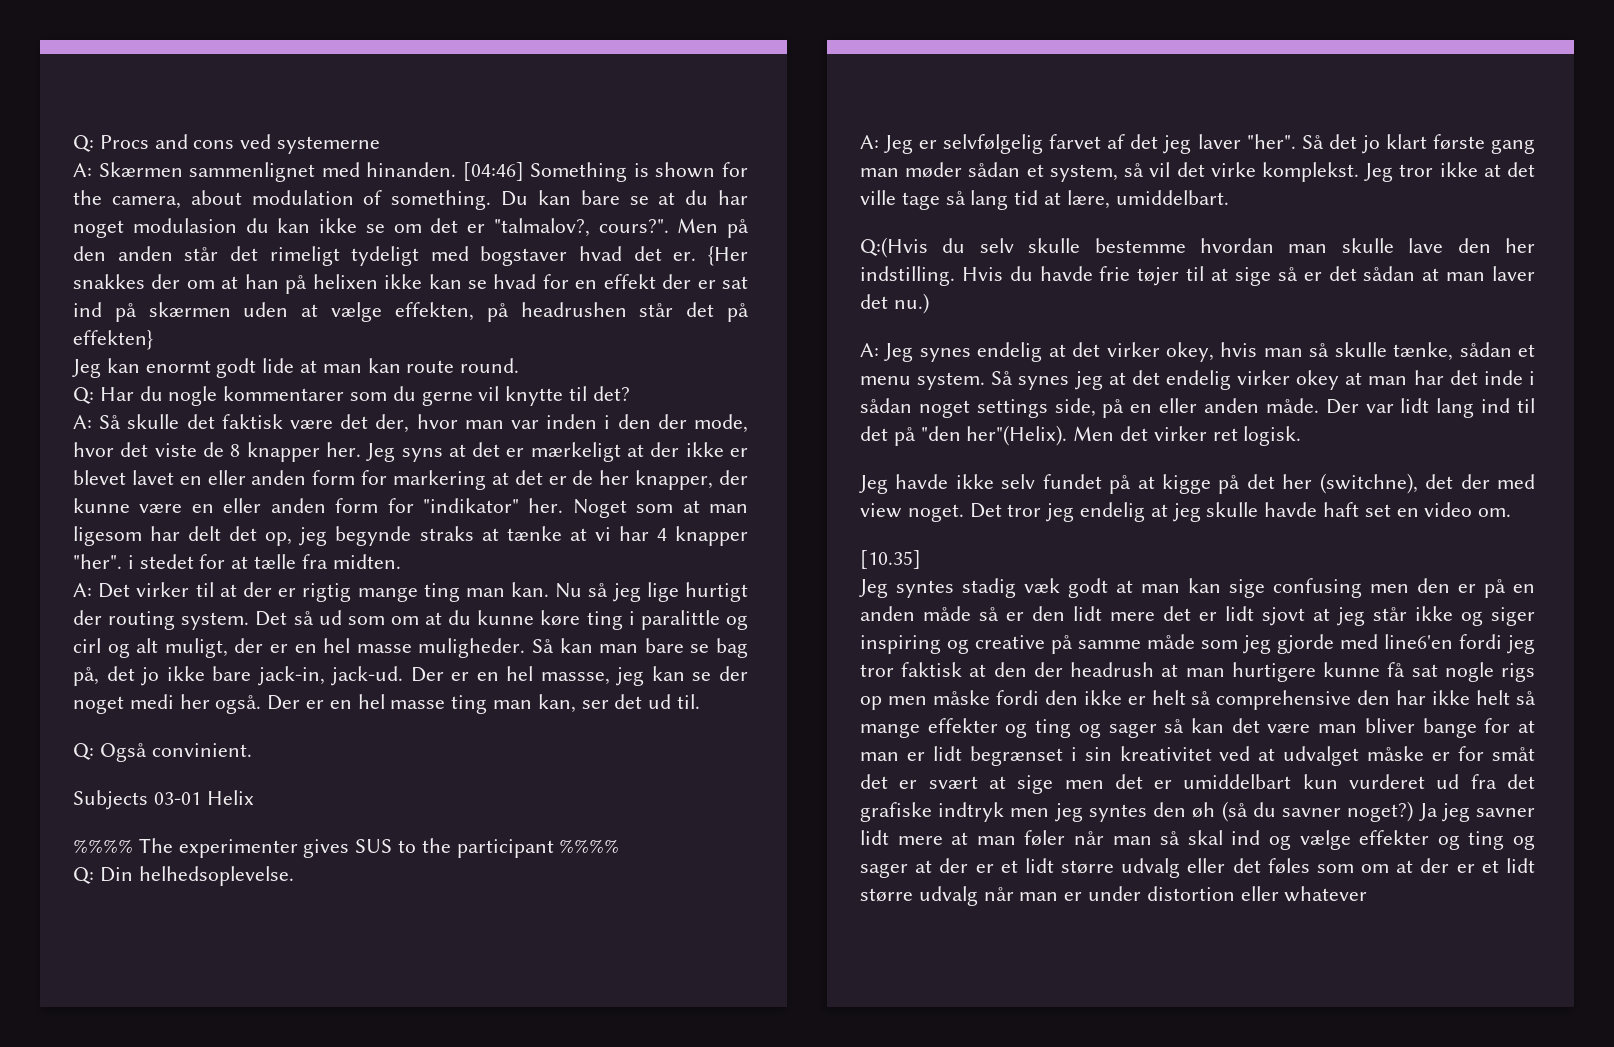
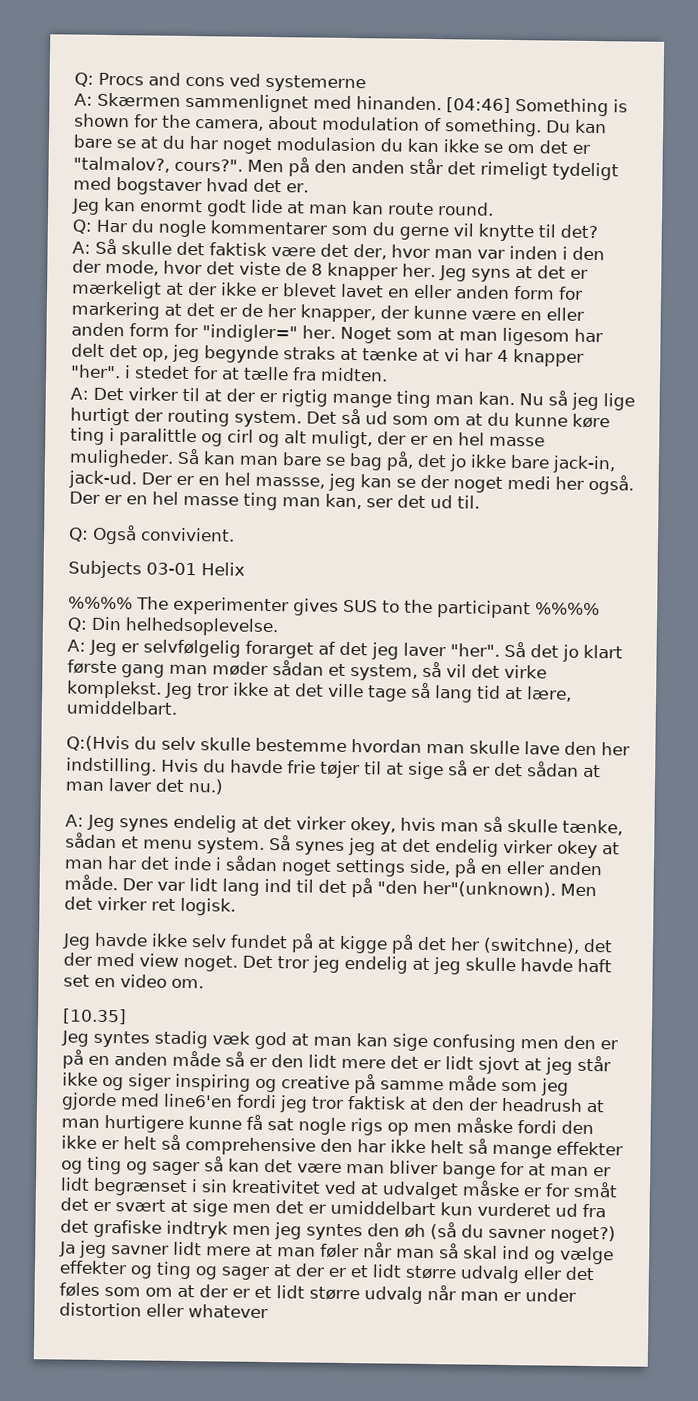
[707,246,748,266] [73,274,748,294] [73,302,750,322] [73,330,153,350] {Her snakkes der om at han på helixen ikke kan se hvad for en effekt der er sat ind på skærmen uden at vælge effekten, på headrushen står det på effekten} -> (309, 188) none
[422,498,519,513] "indikator" -> [202,324,298,343] "indigler="
[151,743,252,757] convinient. -> [140,527,235,542] convivient.
[1049,134,1102,149] farvet -> [245,640,314,659] forarget
[966,425,1068,446] her"(Helix). -> [422,880,556,898] her"(unknown).
[1068,578,1108,598] godt -> [254,1031,287,1050] god

